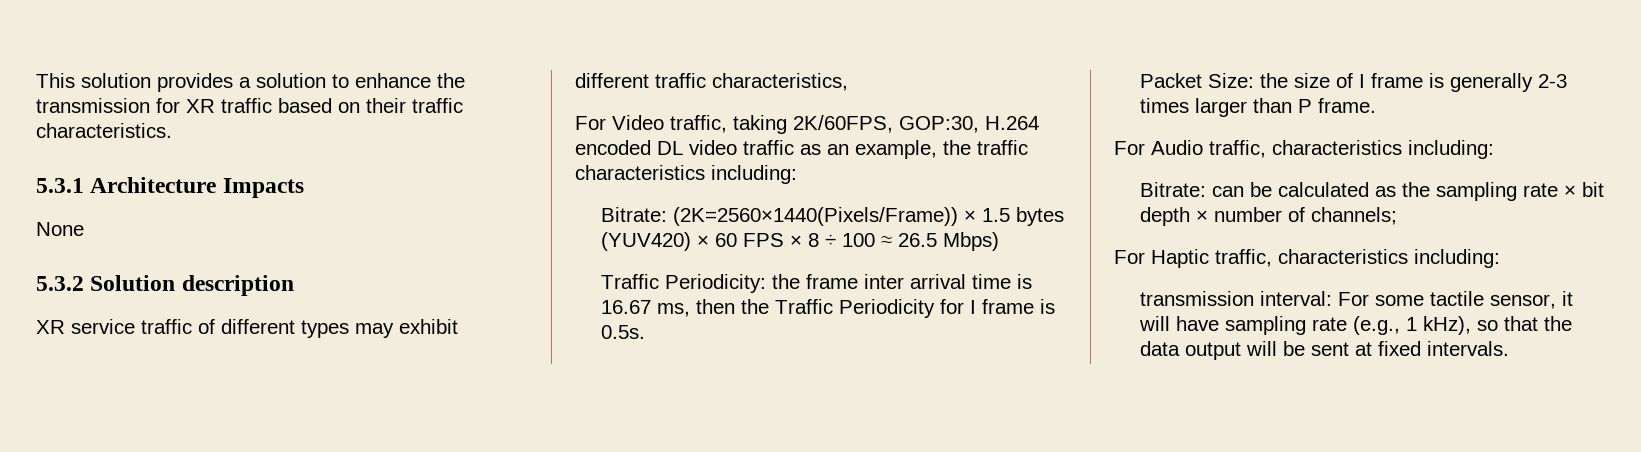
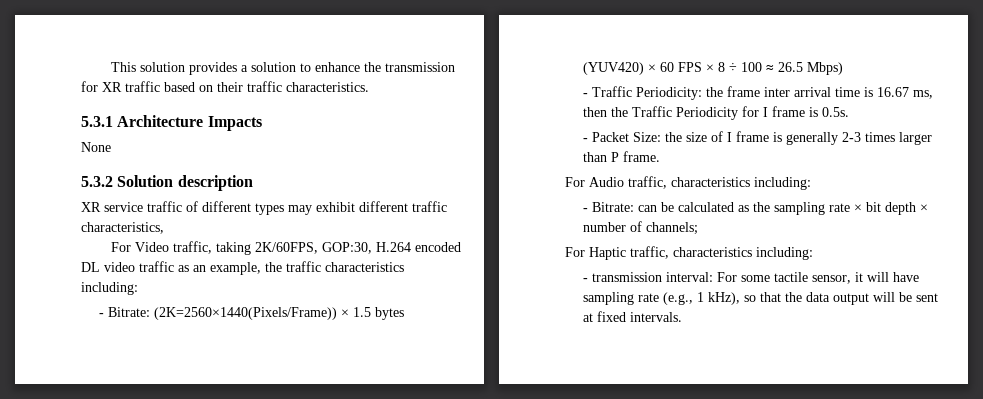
(797, 174) none -> [98,313,104,317] -
(999, 241) none -> [582,93,588,97] -
(645, 332) none -> [582,138,588,142] -
(1494, 149) none -> [582,208,588,212] -
(1500, 258) none -> [582,278,588,282] -

